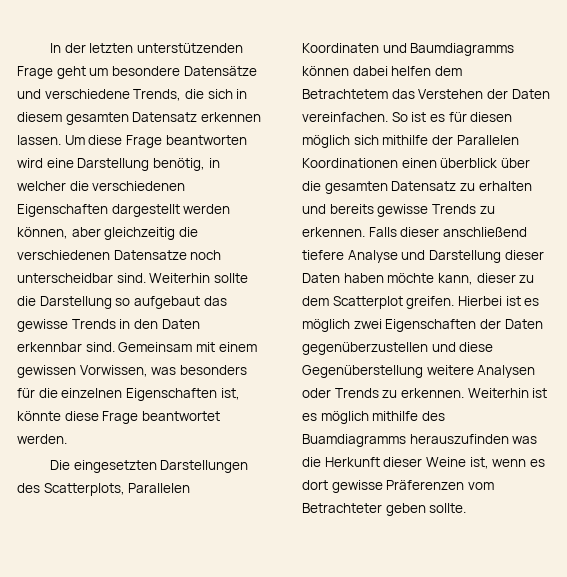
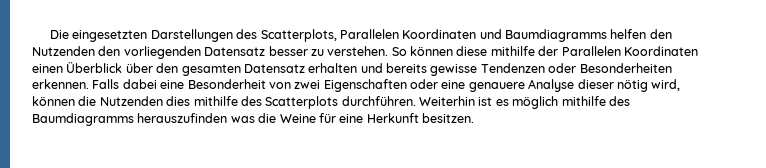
[49,43,243,53] [17,66,257,79] [17,89,248,101] [17,112,261,125] [17,135,247,148] [17,158,220,171] [17,181,186,191] [17,204,231,217] [17,227,198,240] [17,250,222,260] [17,273,248,283] [17,296,227,309] [17,319,200,332] [17,342,257,352] [17,365,247,378] [17,388,240,401] [17,411,220,424] [17,434,67,444] In der letzten unterstützenden Frage geht um besondere Datensätze und verschiedene Trends, die sich in diesem gesamten Datensatz erkennen lassen. Um diese Frage beantworten wird eine Darstellung benötig, in welcher die verschiedenen Eigenschaften dargestellt werden können, aber gleichzeitig die verschiedenen Datensatze noch unterscheidbar sind. Weiterhin sollte die Darstellung so aufgebaut das gewisse Trends in den Daten erkennbar sind. Gemeinsam mit einem gewissen Vorwissen, was besonders für die einzelnen Eigenschaften ist, könnte diese Frage beantwortet werden. // -> (50, 34) none
[302,66,462,76] [302,89,550,99] [302,112,513,122] [302,135,519,148] [302,158,530,168] [302,181,475,194] können dabei helfen dem Betrachtetem das Verstehen der Daten vereinfachen. So ist es für diesen möglich sich mithilfe der Parallelen Koordinationen einen überblick über die gesamten Datensatz zu -> [610,29,672,39] [32,46,698,59] [32,62,305,76] helfen den Nutzenden den vorliegenden Datensatz besser zu verstehen. So können diese mithilfe der Parallelen Koordinaten einen Überblick über den gesamten Datensatz
[431,204,495,214] [302,227,527,237] [302,250,544,263] [302,273,535,285] [302,296,540,309] [302,319,543,332] [302,342,494,355] [302,365,536,378] [302,388,464,398] Trends zu erkennen. Falls dieser anschließend tiefere Analyse und Darstellung dieser Daten haben möchte kann, dieser zu dem Scatterplot greifen. Hierbei ist es möglich zwei Eigenschaften der Daten gegenüberzustellen und diese Gegenüberstellung weitere Analysen oder Trends zu erkennen. -> [480,63,672,73] [32,79,681,92] [32,96,416,109] Tendenzen oder Besonderheiten erkennen. Falls dabei eine Besonderheit von zwei Eigenschaften oder eine genauere Analyse dieser nötig wird, können die Nutzenden dies mithilfe des Scatterplots durchführen.
[302,434,406,447] Buamdiagramms -> [32,113,134,126] Baumdiagramms
[324,457,545,469] [302,480,494,493] [302,503,467,516] Herkunft dieser Weine ist, wenn es dort gewisse Präferenzen vom Betrachteter geben sollte. -> [279,113,474,123] Weine für eine Herkunft besitzen.

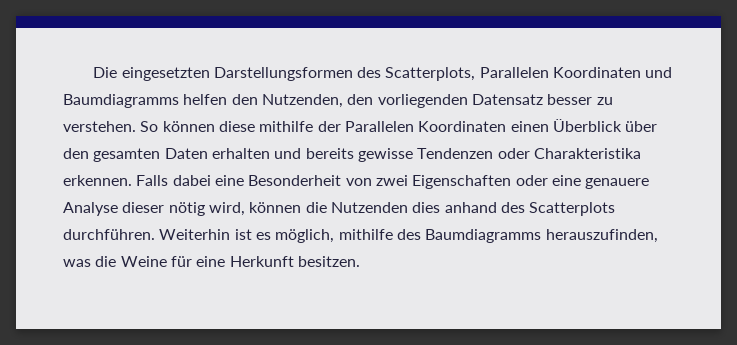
[150,29,233,42] Darstellungen -> [213,67,353,81] Darstellungsformen
[32,46,95,56] Nutzenden -> [261,94,343,108] Nutzenden,
[243,64,305,73] Datensatz -> [164,148,208,159] Daten
[579,63,672,73] Besonderheiten -> [533,148,641,159] Charakteristika
[193,96,238,106] mithilfe -> [444,202,497,213] anhand
[512,96,559,109] möglich -> [275,229,335,243] möglich,
[137,113,228,123] herauszufinden -> [545,229,658,243] herauszufinden,

